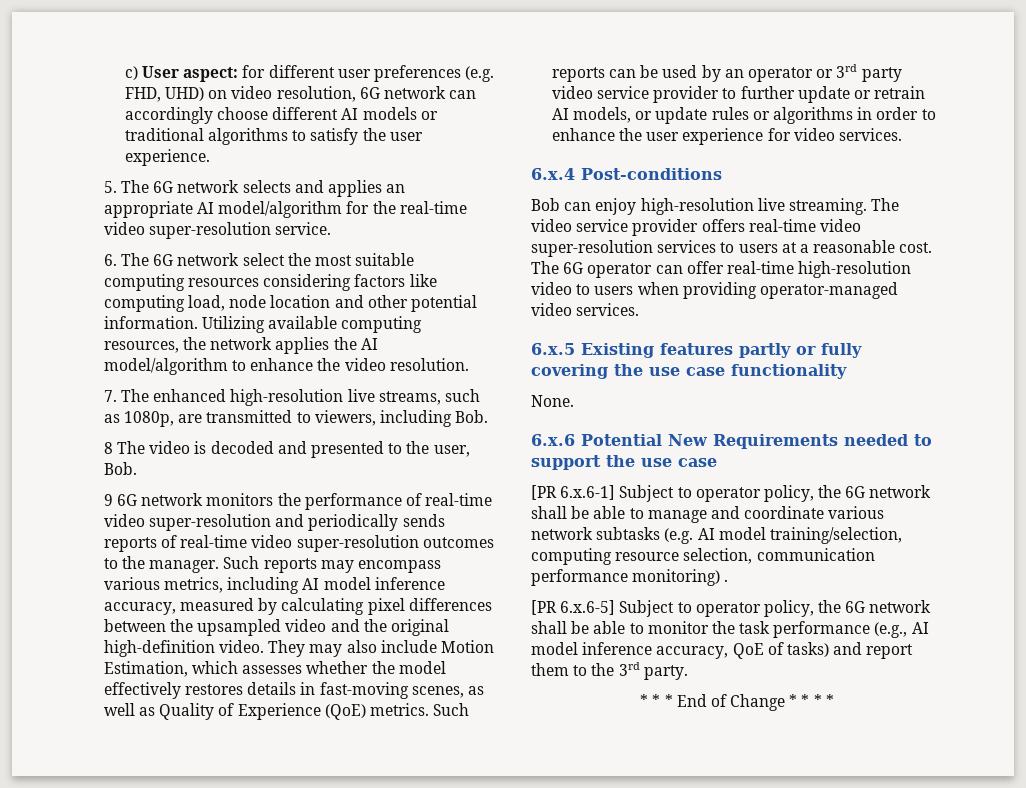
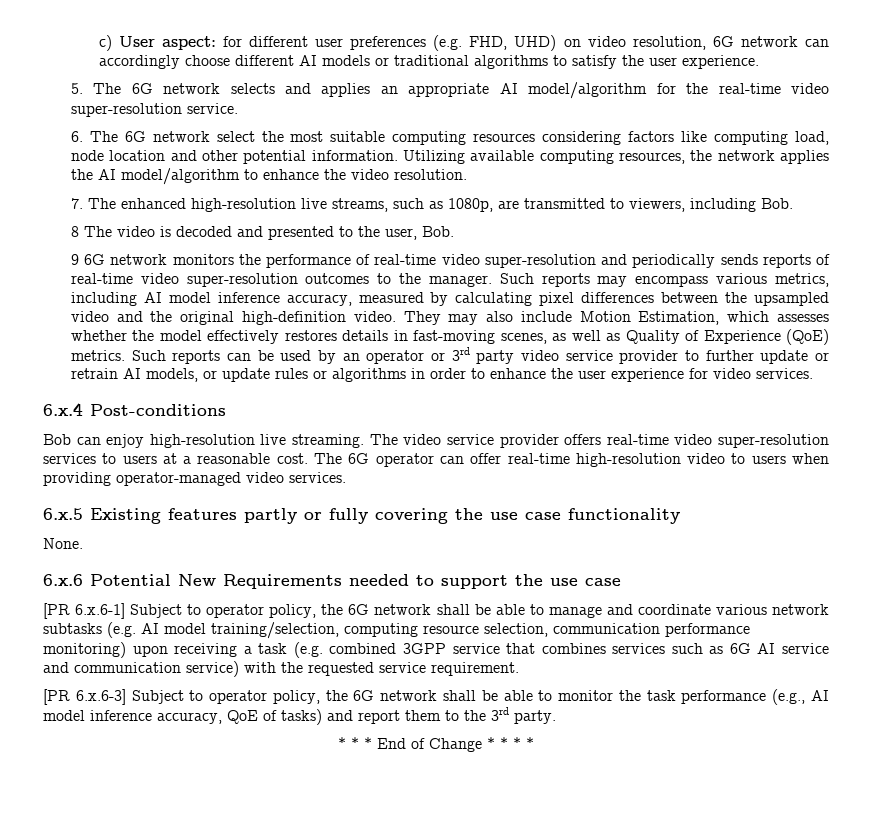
[724,579,729,582] [531,600,616,615] . // [PR 6.x.6-5] -> [132,642,829,658] [43,661,519,677] [43,689,126,705] upon receiving a task (e.g. combined 3GPP service that combines services such as 6G AI service and communication service) with the requested service requirement. // [PR 6.x.6-3]

